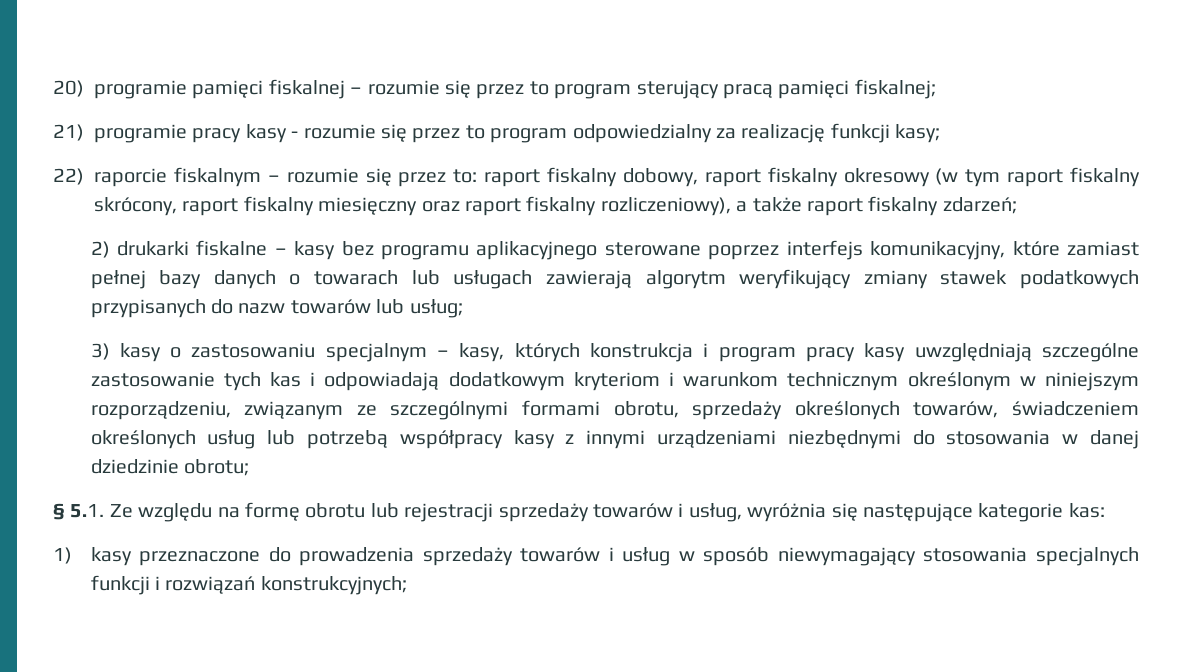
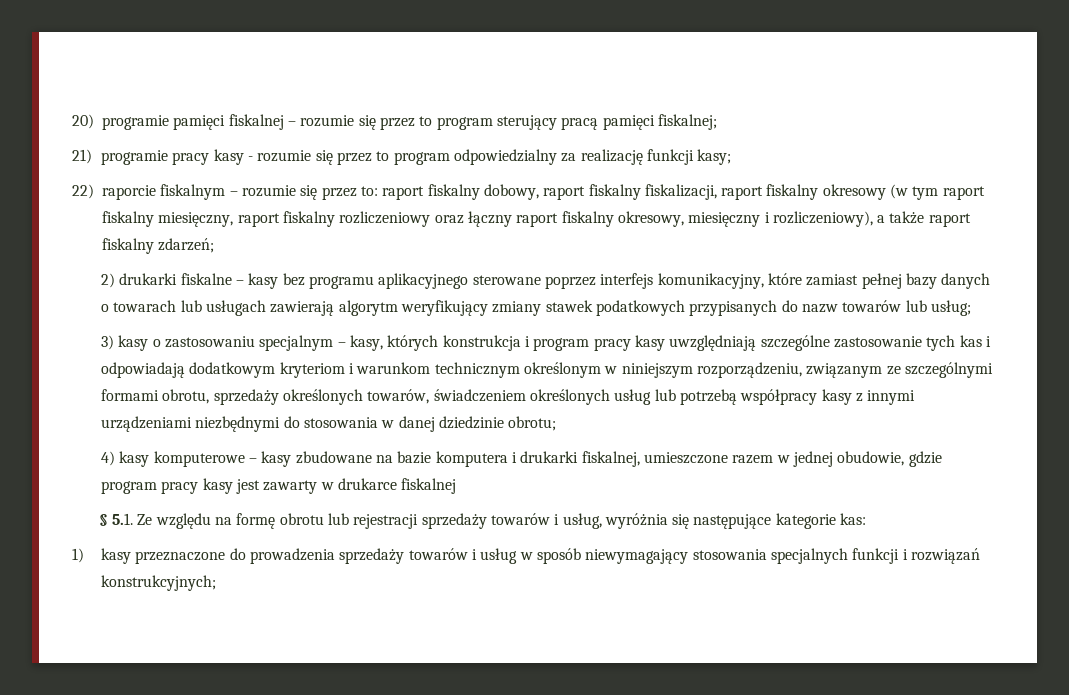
(838, 177) none -> [644,184,819,200] fiskalizacji, raport fiskalny
[94,196,597,216] skrócony, raport fiskalny miesięczny oraz raport fiskalny -> [158,211,770,227] miesięczny, raport fiskalny rozliczeniowy oraz łączny raport fiskalny okresowy, miesięczny i
(249, 467) none -> [101,451,942,467] [101,478,457,494] // 4) kasy komputerowe – kasy zbudowane na bazie komputera i drukarki fiskalnej, umieszczone razem w jednej obudowie, gdzie program pracy kasy jest zawarty w drukarce fiskalnej

